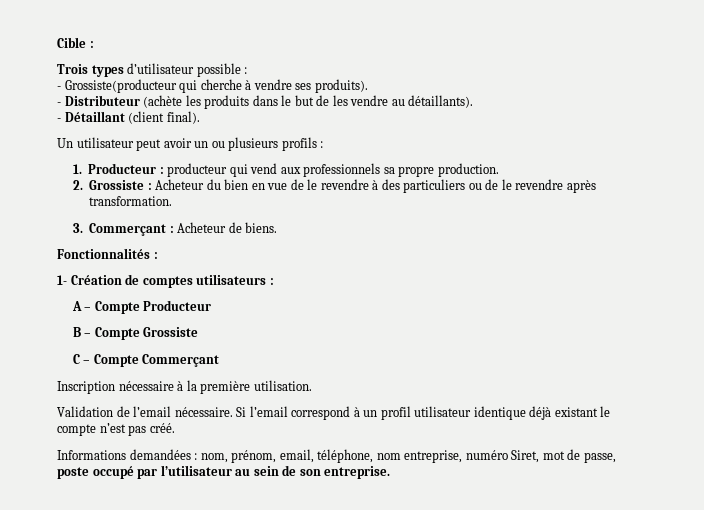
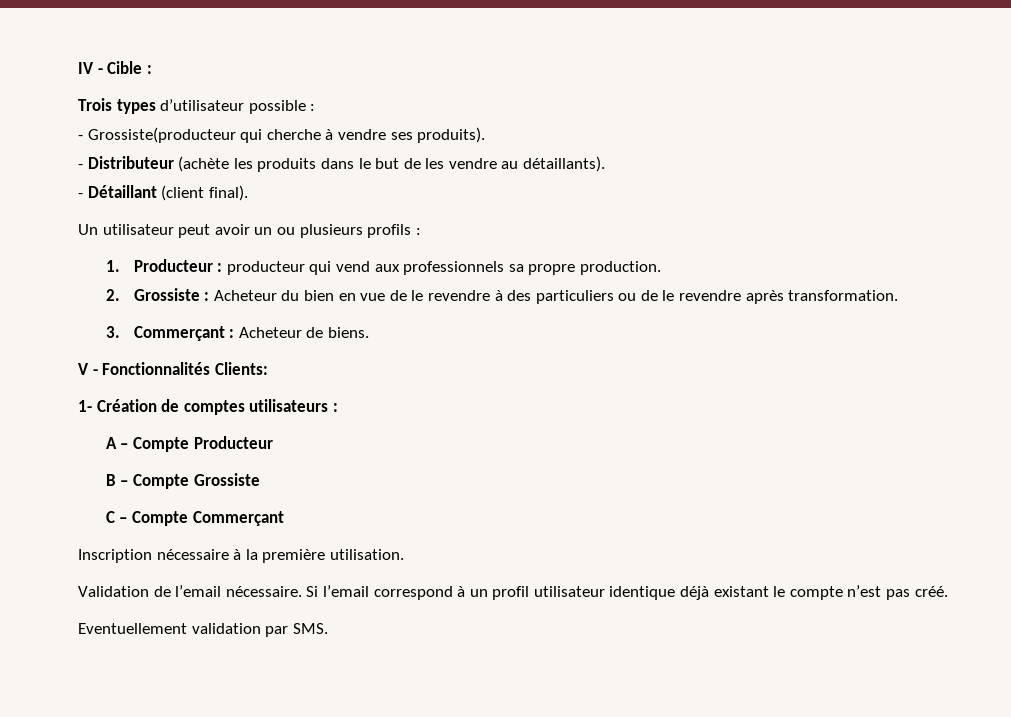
(57, 42) none -> [78,62,103,74] IV -
[57,248,158,259] Fonctionnalités : -> [78,362,268,375] V - Fonctionnalités Clients:
[57,449,616,463] [57,465,391,479] Informations demandées : nom, prénom, email, téléphone, nom entreprise, numéro Siret, mot de passe, poste occupé par l’utilisateur au sein de son entreprise. -> [78,623,328,637] Eventuellement validation par SMS.

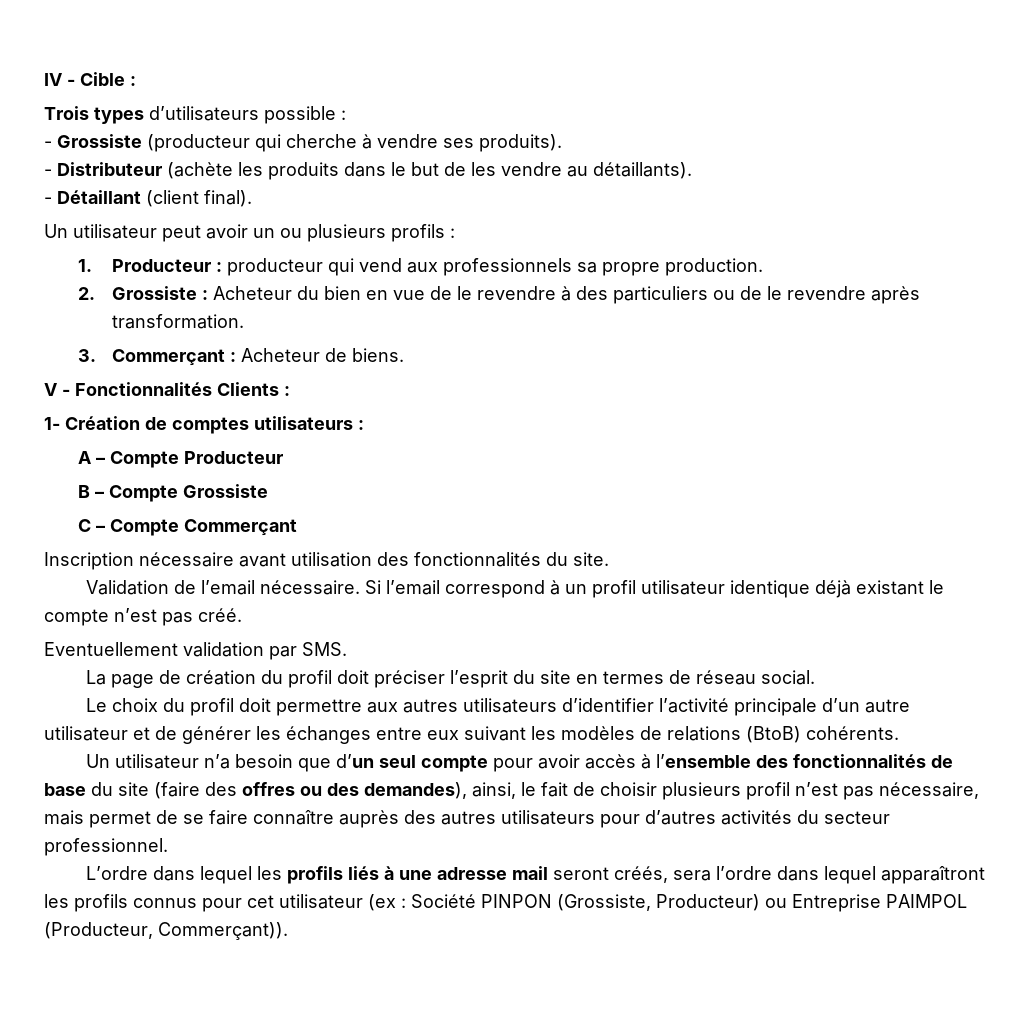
[160,99,245,111] d’utilisateur -> [149,106,259,121] d’utilisateurs
[87,127,236,143] Grossiste(producteur -> [57,134,250,152] Grossiste (producteur
[214,362,268,375] Clients: -> [217,382,290,396] Clients :
[233,549,404,563] à la première utilisation. -> [239,552,609,567] avant utilisation des fonctionnalités du site.
(328, 628) none -> [85,670,815,688] [85,698,910,716] [44,726,899,744] [85,754,953,772] [44,782,979,800] [44,810,890,828] [44,838,168,856] [85,866,985,884] [44,894,967,912] [44,922,288,940] // La page de création du profil doit préciser l’esprit du site en termes de réseau social. // Le choix du profil doit permettre aux autres utilisateurs d’identifier l’activité principale d’un autre utilisateur et de générer les échanges entre eux suivant les modèles de relations (BtoB) cohérents. // Un utilisateur n’a besoin que d’un seul compte pour avoir accès à l’ensemble des fonctionnalités de base du site (faire des offres ou des demandes), ainsi, le fait de choisir plusieurs profil n’est pas nécessaire, mais permet de se faire connaître auprès des autres utilisateurs pour d’autres activités du secteur professionnel. // L’ordre dans lequel les profils liés à une adresse mail seront créés, sera l’ordre dans lequel apparaîtront les profils connus pour cet utilisateur (ex : Société PINPON (Grossiste, Producteur) ou Entreprise PAIMPOL (Producteur, Commerçant)).

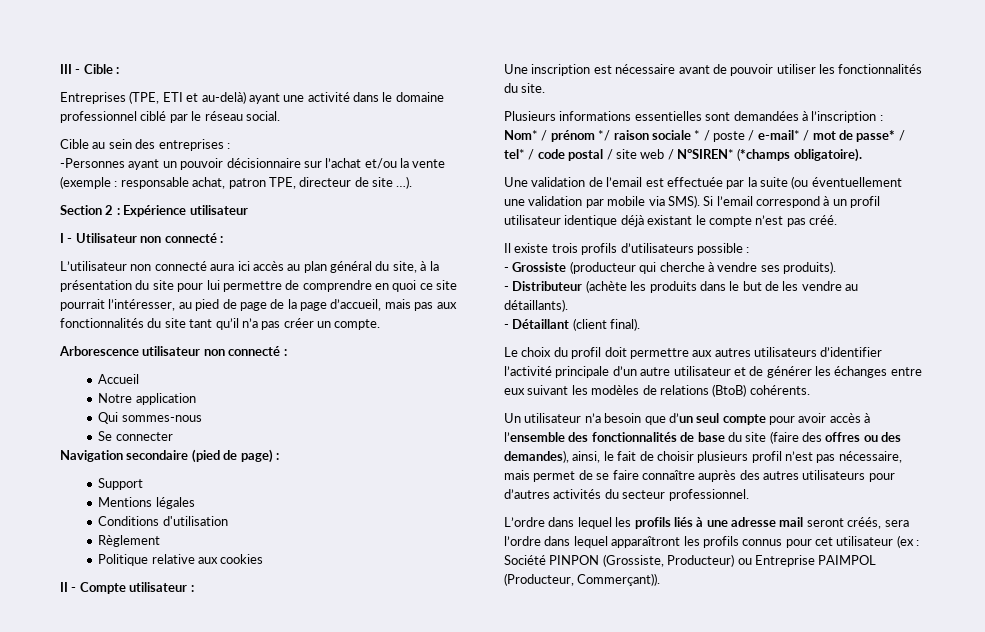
[44,73,62,86] IV -> [60,64,72,74] III
[44,106,144,124] Trois types -> [60,91,444,104] [60,111,280,123] [60,139,230,151] [60,158,446,170] [60,176,413,189] [60,205,248,217] [60,233,223,243] [60,261,439,273] [60,280,458,292] [60,299,457,311] [60,318,381,330] [59,346,287,356] [98,374,140,384] [98,393,196,405] [98,412,202,424] [98,431,173,441] [60,449,279,463] [98,478,144,490] [98,497,195,509] [98,516,228,526] [98,535,161,547] [98,554,264,566] [60,582,194,594] [504,64,923,76] [504,83,546,93] [504,111,883,123] [504,130,905,142] [504,148,862,162] [504,176,902,189] [504,195,881,208] [504,215,837,227] [504,243,618,255] Entreprises (TPE, ETI et au-delà) ayant une activité dans le domaine professionnel ciblé par le réseau social. // Cible au sein des entreprises : // -Personnes ayant un pouvoir décisionnaire sur l’achat et/ou la vente (exemple : responsable achat, patron TPE, directeur de site …). // Section 2 : Expérience utilisateur // I - Utilisateur non connecté : // L’utilisateur non connecté aura ici accès au plan général du site, à la présentation du site pour lui permettre de comprendre en quoi ce site pourrait l’intéresser, au pied de page de la page d’accueil, mais pas aux fonctionnalités du site tant qu’il n’a pas créer un compte. // Arborescence utilisateur non connecté : // Accueil // Notre application // Qui sommes-nous // Se connecter // Navigation secondaire (pied de page) : // Support // Mentions légales // Conditions d'utilisation // Règlement // Politique relative aux cookies // II - Compte utilisateur : // Une inscription est nécessaire avant de pouvoir utiliser les fonctionnalités du site. // Plusieurs informations essentielles sont demandées à l’inscription : // Nom* / prénom */ raison sociale * / poste / e-mail* / mot de passe* / tel* / code postal / site web / N°SIREN* (*champs obligatoire). // Une validation de l’email est effectuée par la suite (ou éventuellement une validation par mobile via SMS). Si l’email correspond à un profil utilisateur identique déjà existant le compte n’est pas créé. // Il existe trois profils
[44,224,455,242] [78,258,764,276] [78,286,921,304] [112,314,245,329] [78,348,405,366] [44,382,290,396] [44,416,364,434] [78,451,284,468] [78,484,269,502] [78,519,298,536] [44,552,609,570] [85,580,944,598] [44,608,242,626] [44,642,347,660] [85,670,815,688] // Un utilisateur peut avoir un ou plusieurs profils : // 1. Producteur : producteur qui vend aux professionnels sa propre production. // 2. Grossiste : Acheteur du bien en vue de le revendre à des particuliers ou de le revendre après transformation. // 3. Commerçant : Acheteur de biens. // V - Fonctionnalités Clients : // 1- Création de comptes utilisateurs : // A – Compte Producteur // B – Compte Grossiste // C – Compte Commerçant // Inscription nécessaire avant utilisation des fonctionnalités du site. // Validation de l’email nécessaire. Si l’email correspond à un profil utilisateur identique déjà existant le compte n’est pas créé. // Eventuellement validation par SMS. // La page de création du profil doit préciser l’esprit du site en termes de réseau social. -> (641, 324) none

